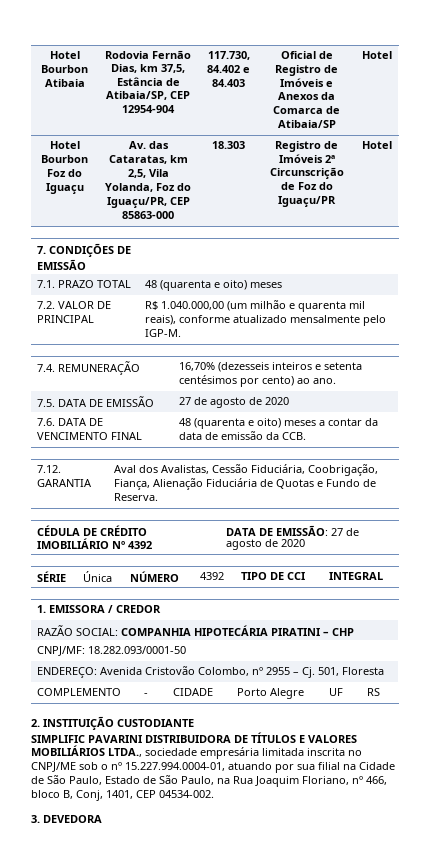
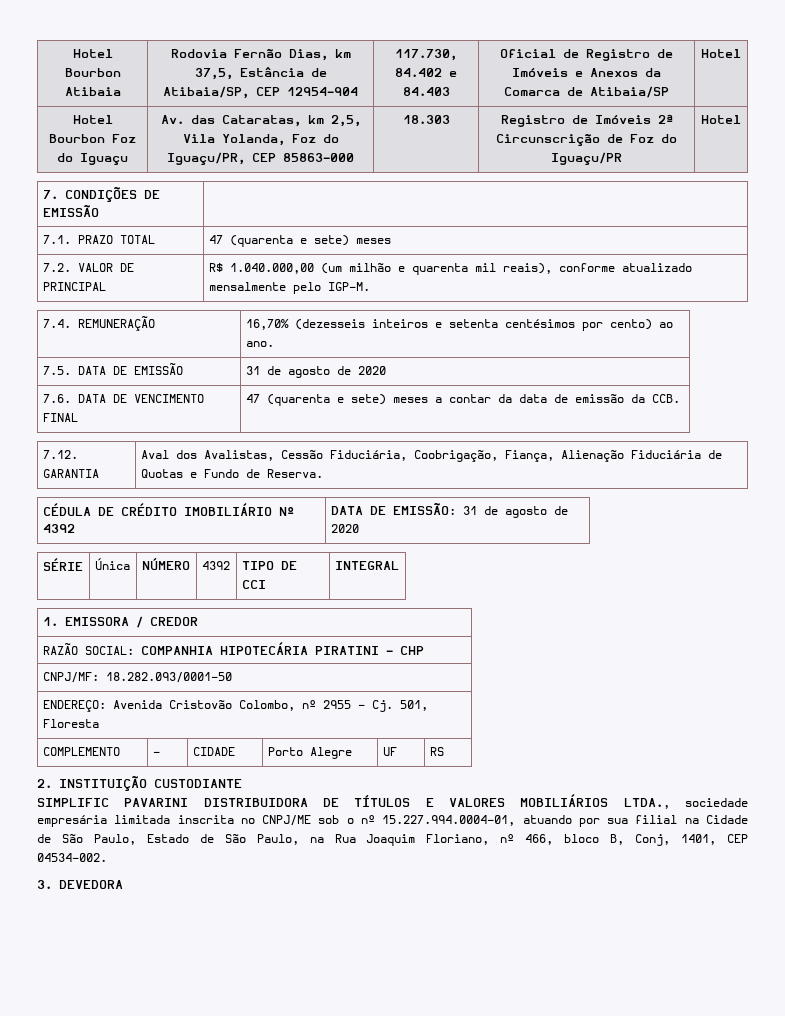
[145,280,248,291] 48 (quarenta e oito) -> [208,235,349,247] 47 (quarenta e sete)
[179,397,192,405] 27 -> [245,366,260,375] 31
[179,418,282,429] 48 (quarenta e oito) -> [245,394,386,406] 47 (quarenta e sete)
[331,528,344,536] 27 -> [462,506,477,515] 31

